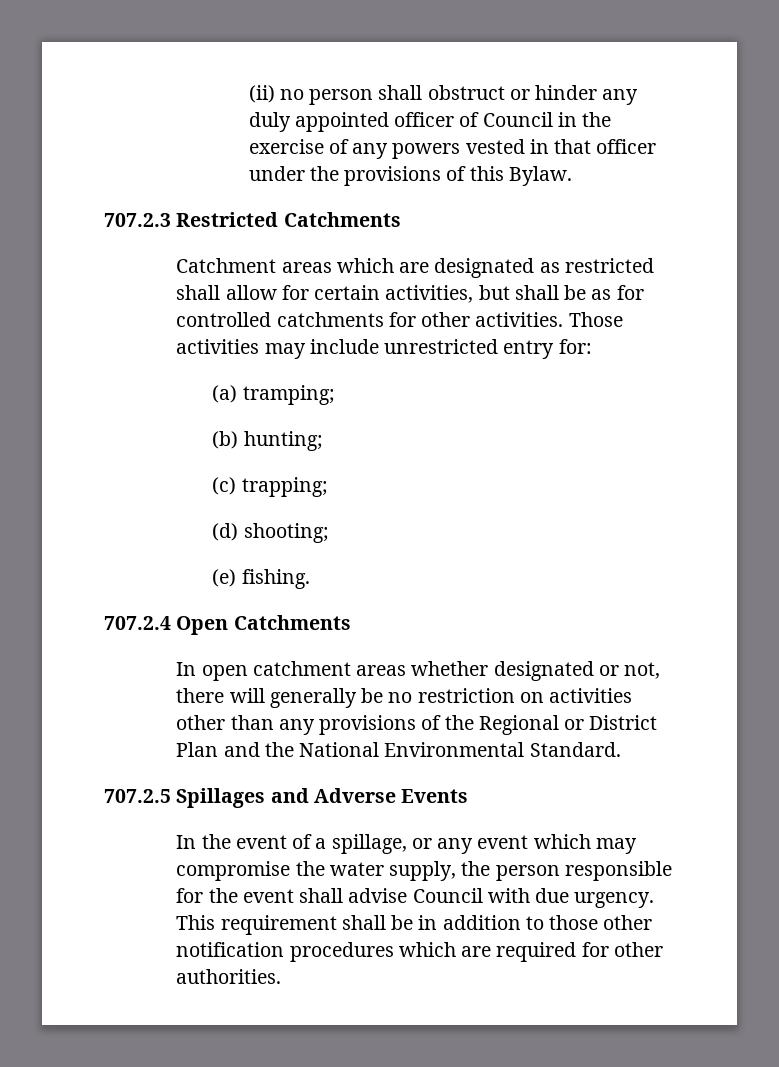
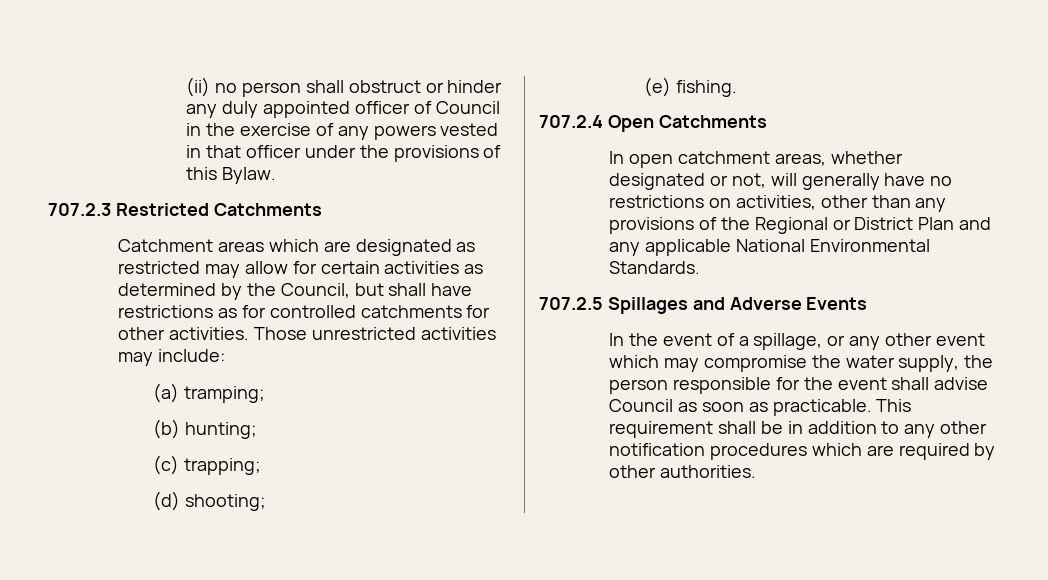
[176,285,221,300] shall -> [204,264,240,278] may
[385,285,587,303] activities, but shall be -> [384,261,484,274] [118,283,473,300] [118,305,214,318] activities as determined by the Council, but shall have restrictions
(623, 319) none -> [311,327,416,340] unrestricted
[309,339,592,359] include unrestricted entry for: -> [157,349,225,362] include:
[356,665,407,676] areas -> [774,153,826,166] areas,
[176,688,225,703] there -> (766, 180) none
[361,688,633,703] be no restriction on activities -> [884,173,953,186] [609,195,816,210] have no restrictions on activities,
[264,742,294,757] the -> [609,239,731,256] any applicable
[529,742,621,757] Standard. -> [609,261,701,274] Standards.
(474, 846) none -> [885,333,933,346] other
[487,888,655,908] with due urgency. -> [677,399,872,416] as soon as practicable.
[549,915,599,930] those -> [904,424,936,438] any
[581,942,609,957] for -> [974,443,996,460] by

